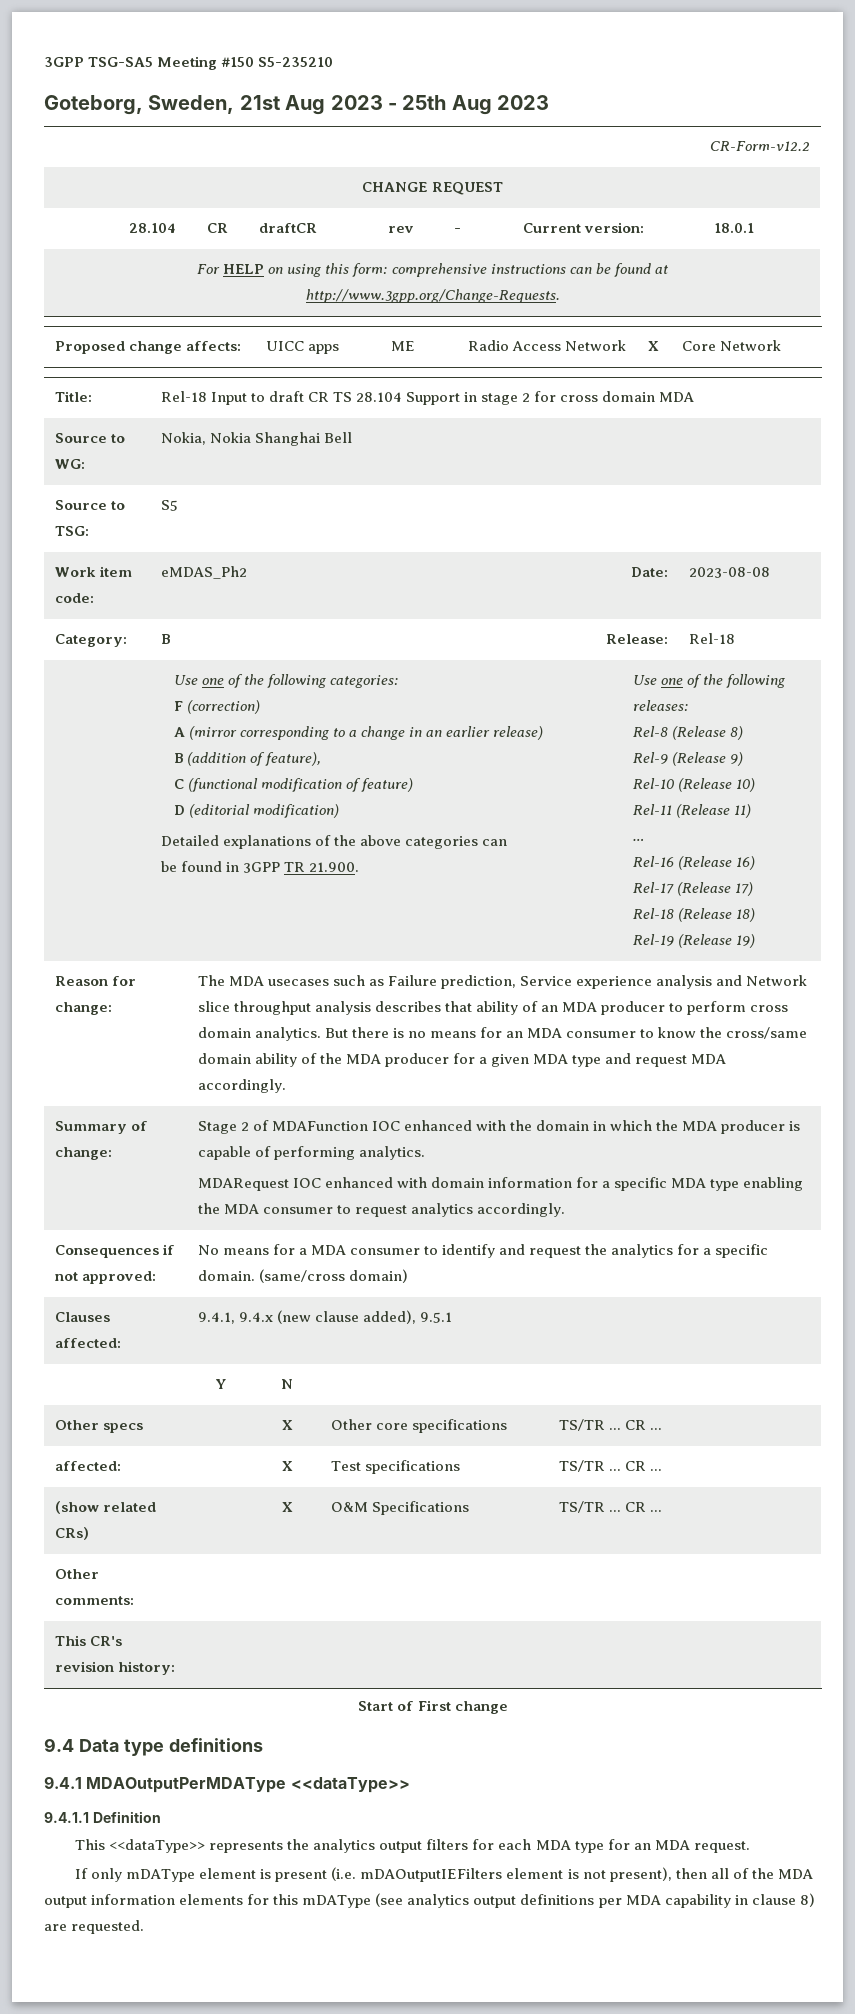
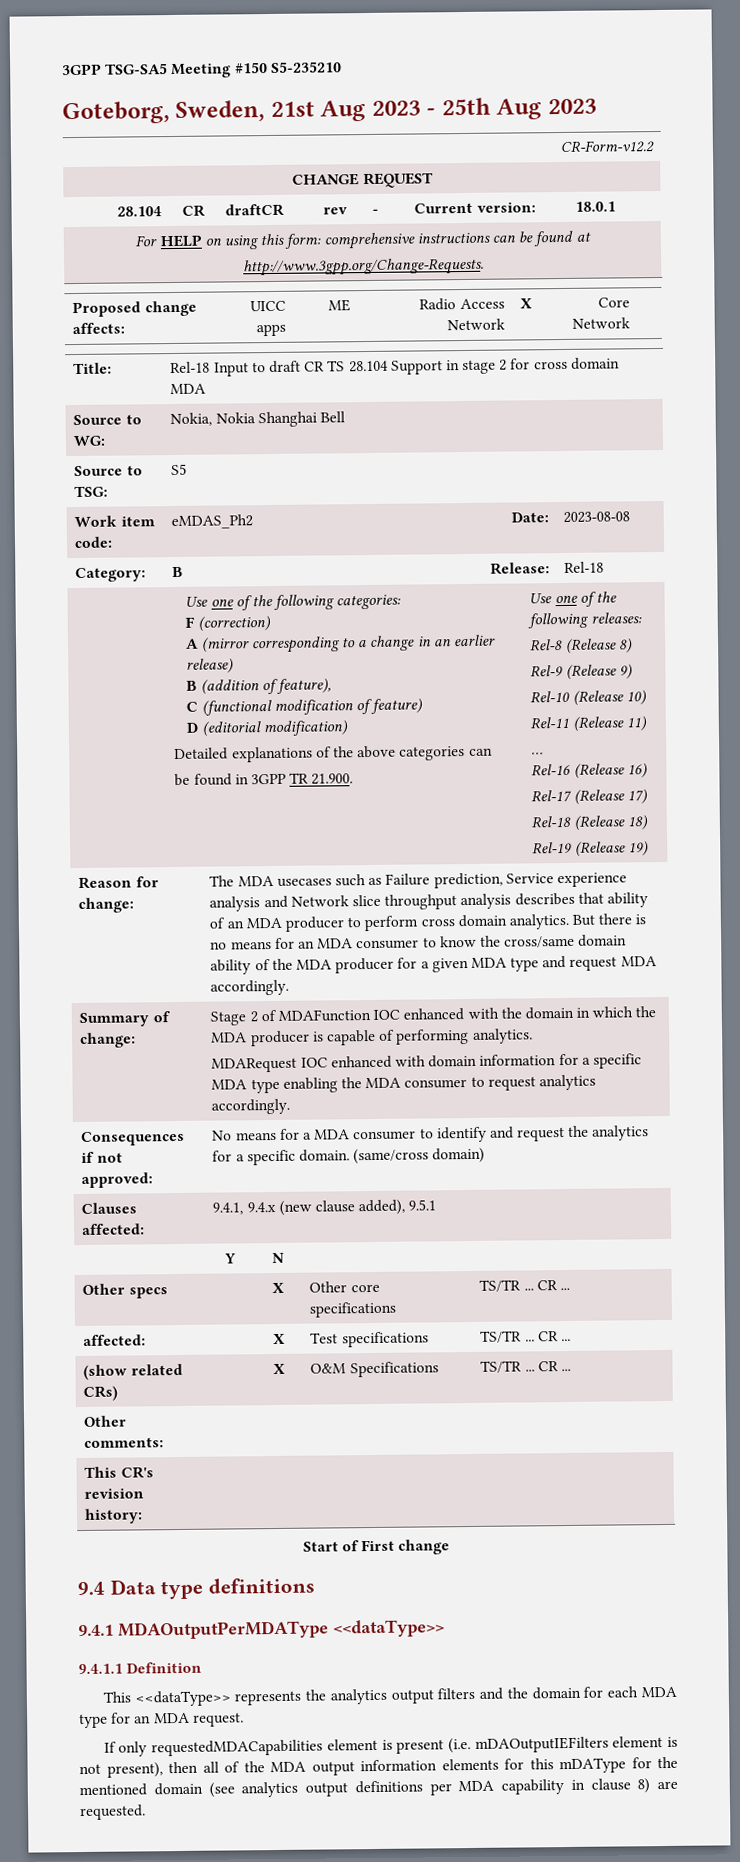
(469, 1844) none -> [479,1686,581,1700] and the domain
[126,1869,196,1882] mDAType -> [151,1739,324,1757] requestedMDACapabilities
(372, 1901) none -> [631,1756,678,1769] [79,1782,203,1797] for the mentioned domain

